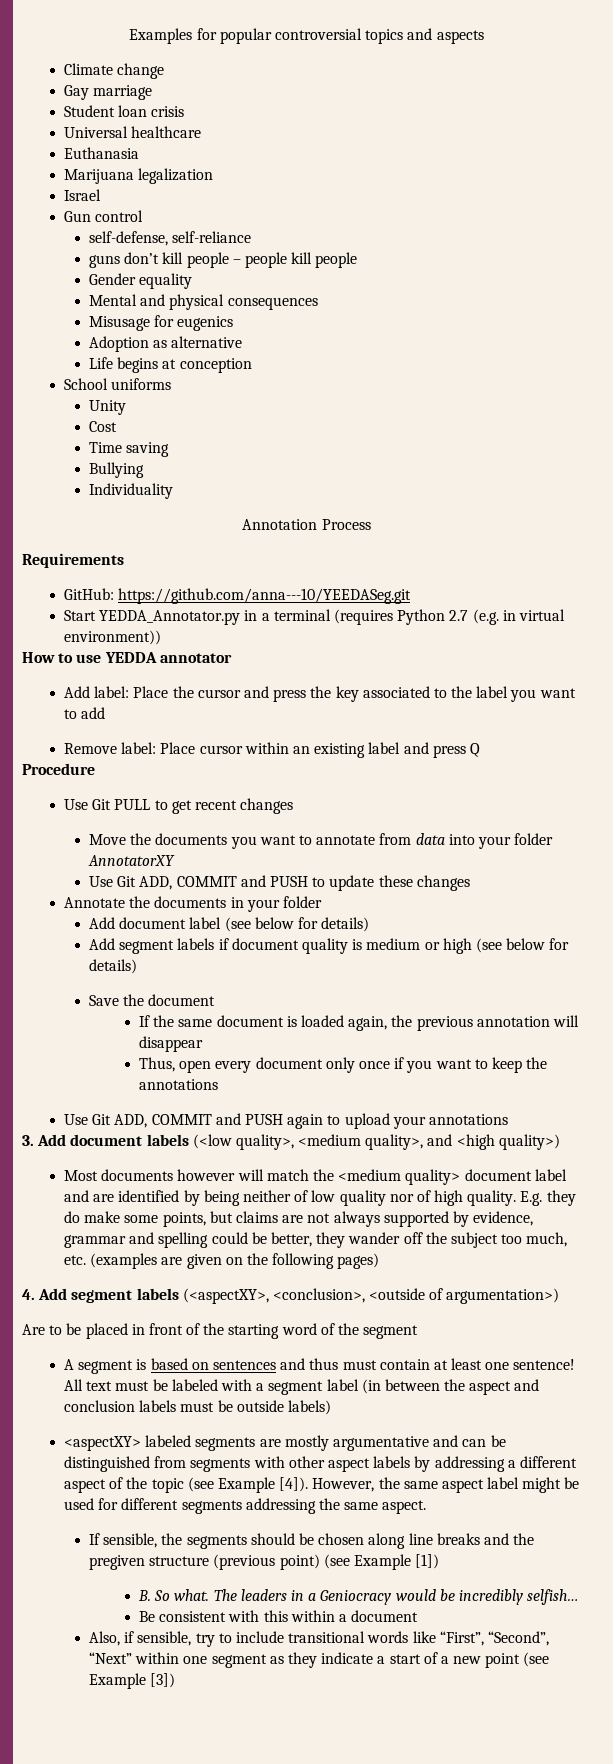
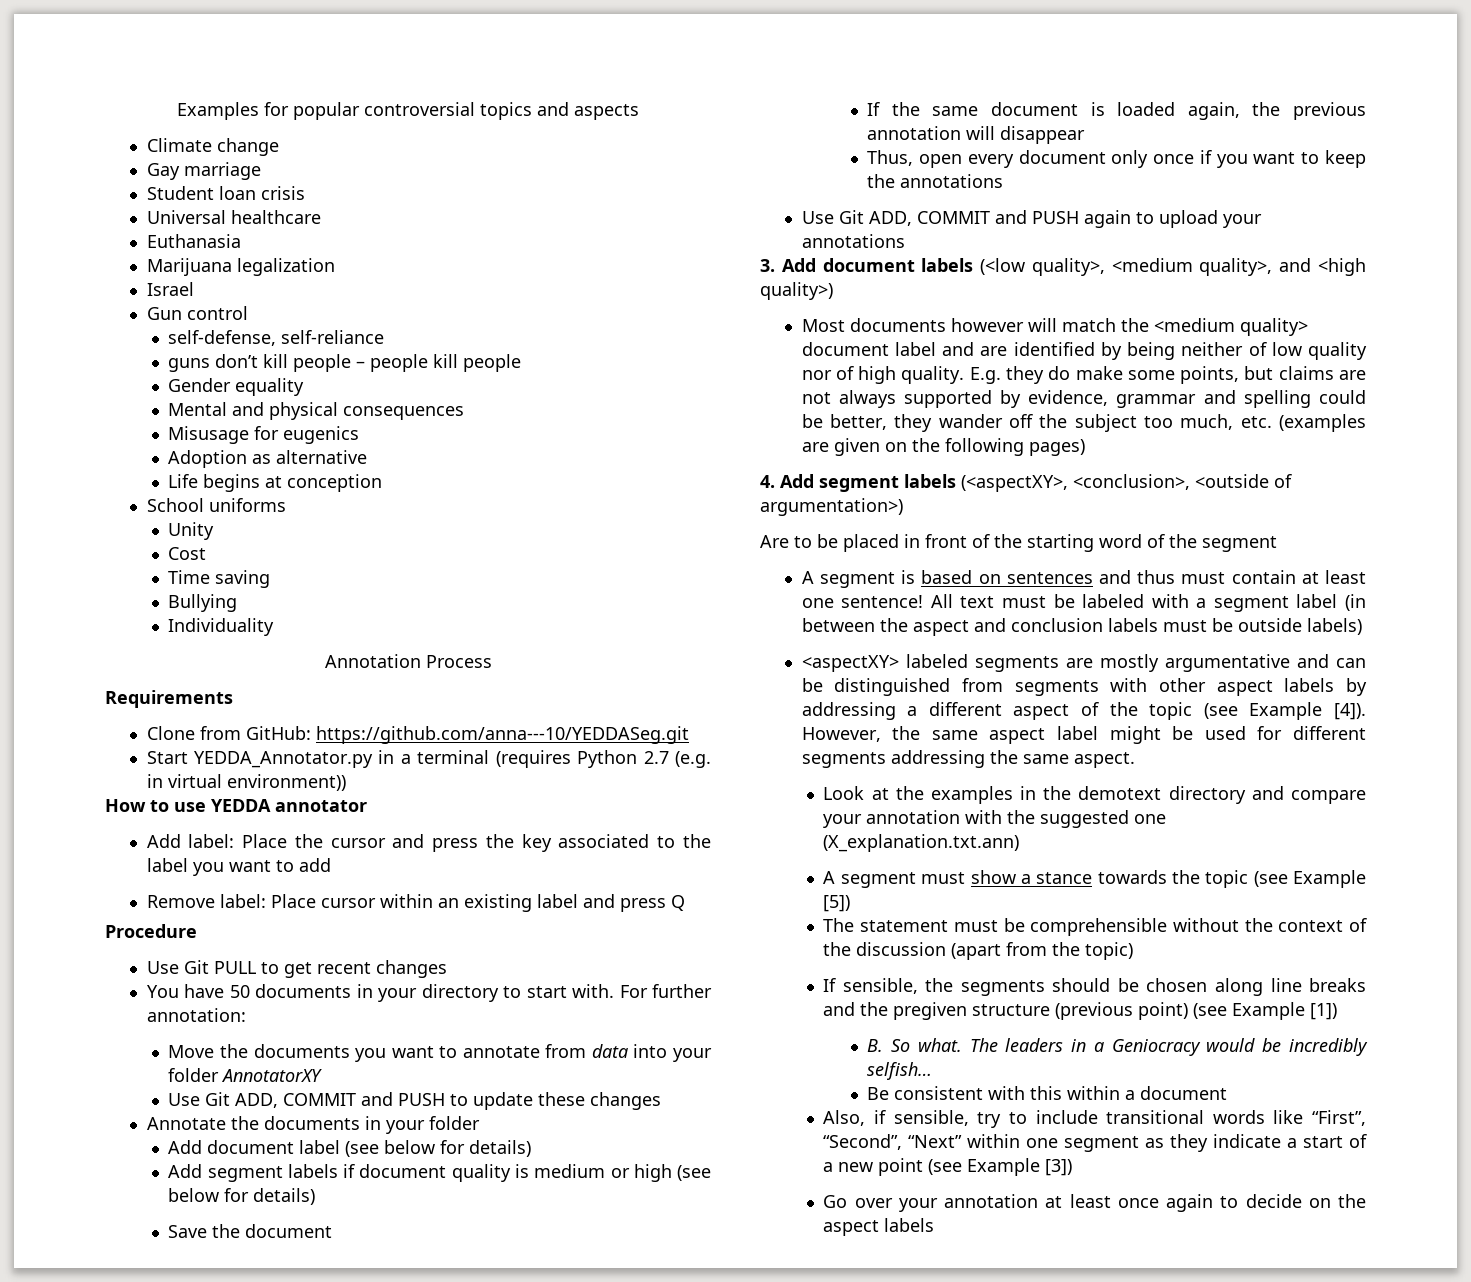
[64,588,412,604] GitHub: https://github.com/anna---10/YEEDASeg.git -> [146,726,689,744] Clone from GitHub: https://github.com/anna---10/YEDDASeg.git
(294, 806) none -> [146,984,712,1002] [146,1008,246,1022] // You have 50 documents in your directory to start with. For further annotation:
(427, 1507) none -> [823,786,1366,804] [823,810,1167,828] [823,834,1020,852] [823,870,1366,888] [823,895,851,912] [823,918,1367,936] [823,942,1134,960] // Look at the examples in the demotext directory and compare your annotation with the suggested one (X_explanation.txt.ann) // A segment must show a stance towards the topic (see Example [5]) // The statement must be comprehensible without the context of the discussion (apart from the topic)
(176, 1680) none -> [823,1194,1366,1212] [823,1218,935,1236] // Go over your annotation at least once again to decide on the aspect labels

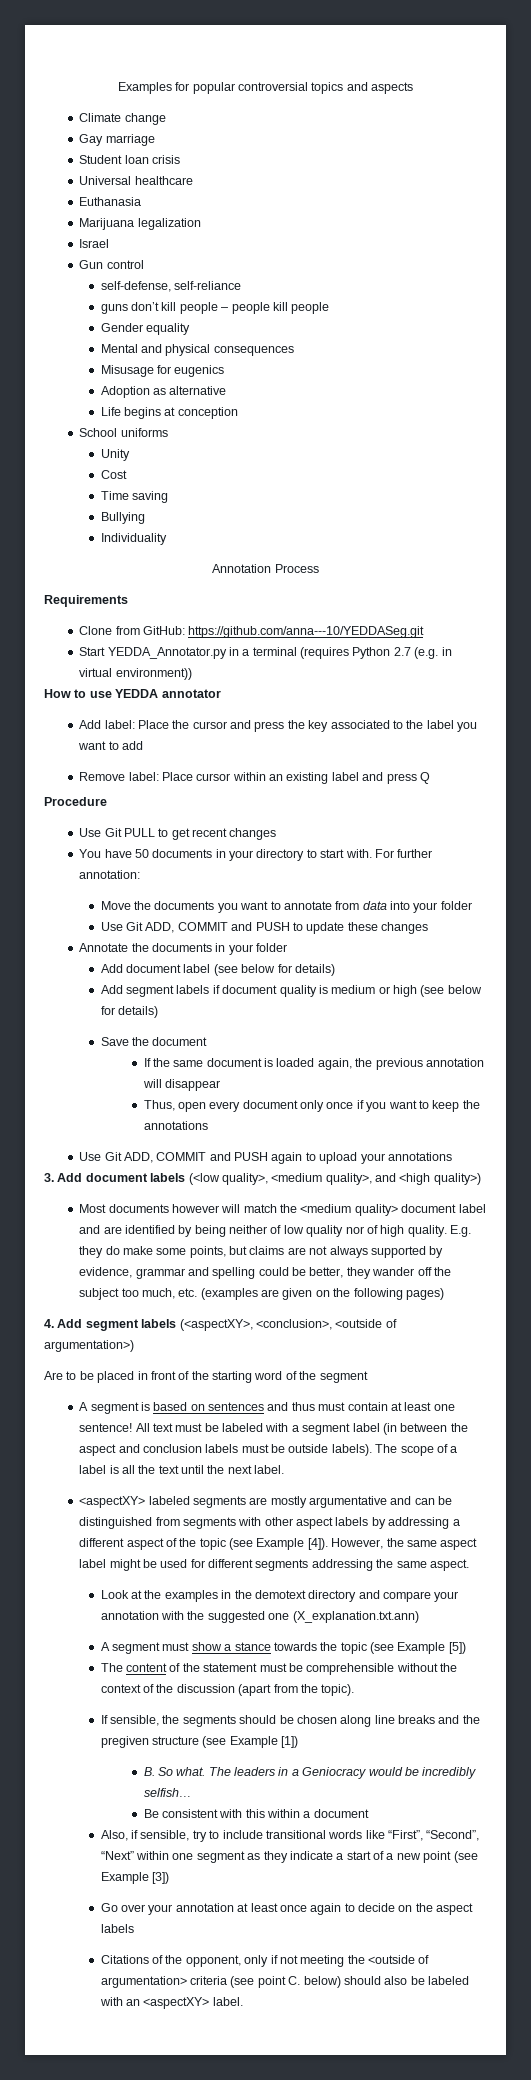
[221,1069,323,1082] AnnotatorXY -> (472, 905) none
[1306,618,1362,635] labels) -> [331,1444,458,1456] [79,1465,285,1474] labels). The scope of a label is all the text until the next label.
(855, 925) none -> [126,1663,200,1672] content of the
[1085,942,1134,960] topic) -> [321,1684,355,1696] topic).
[1055,1002,1189,1020] (previous point) -> (200, 1740) none
(935, 1225) none -> [100,1955,430,1967] [100,1976,470,1988] [99,1997,243,2009] // Citations of the opponent, only if not meeting the <outside of argumentation> criteria (see point C. below) should also be labeled with an <aspectXY> label.

